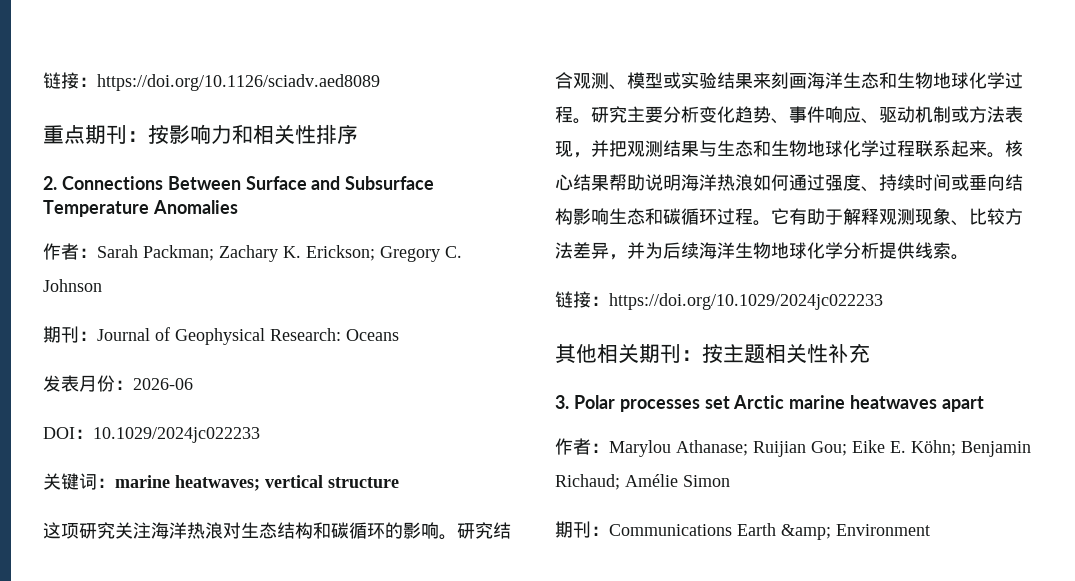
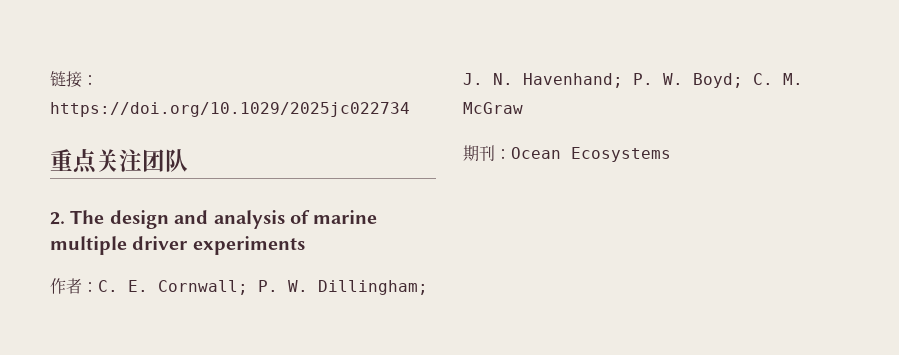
[43,72,380,91] 链接：https://doi.org/10.1126/sciadv.aed8089 -> [50,71,98,88] [50,102,410,117] 链接：https://doi.org/10.1029/2025jc022734
[85,124,358,144] [43,176,435,190] [43,200,238,217] [43,243,462,262] [43,279,102,292] [43,326,399,345] [43,375,193,392] [43,427,260,443] [43,473,399,491] [43,522,511,540] [555,72,1023,90] [555,106,1023,124] [555,140,1023,158] [555,174,1023,192] [555,208,1023,226] [555,242,969,260] [555,291,883,310] [555,343,870,364] [555,395,985,412] [555,438,1031,457] [555,474,730,490] [555,521,930,540] 期刊：按影响力和相关性排序 // 2. Connections Between Surface and Subsurface Temperature Anomalies // 作者：Sarah Packman; Zachary K. Erickson; Gregory C. Johnson // 期刊：Journal of Geophysical Research: Oceans // 发表月份：2026-06 // DOI：10.1029/2024jc022233 // 关键词：marine heatwaves; vertical structure // 这项研究关注海洋热浪对生态结构和碳循环的影响。研究结合观测、模型或实验结果来刻画海洋生态和生物地球化学过程。研究主要分析变化趋势、事件响应、驱动机制或方法表现，并把观测结果与生态和生物地球化学过程联系起来。核心结果帮助说明海洋热浪如何通过强度、持续时间或垂向结构影响生态和碳循环过程。它有助于解释观测现象、比较方法差异，并为后续海洋生物地球化学分析提供线索。 // 链接：https://doi.org/10.1029/2024jc022233 // 其他相关期刊：按主题相关性补充 // 3. Polar processes set Arctic marine heatwaves apart // 作者：Marylou Athanase; Ruijian Gou; Eike E. Köhn; Benjamin Richaud; Amélie Simon // 期刊：Communications Earth &amp; Environment -> [96,149,188,172] [50,210,378,229] [50,236,305,255] [50,278,428,295] [463,73,803,88] [463,102,523,114] [463,145,671,162] 关注团队 // 2. The design and analysis of marine multiple driver experiments // 作者：C. E. Cornwall; P. W. Dillingham; J. N. Havenhand; P. W. Boyd; C. M. McGraw // 期刊：Ocean Ecosystems

